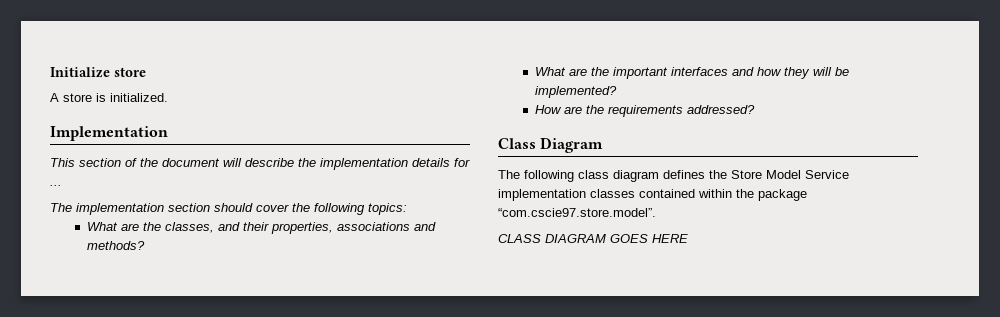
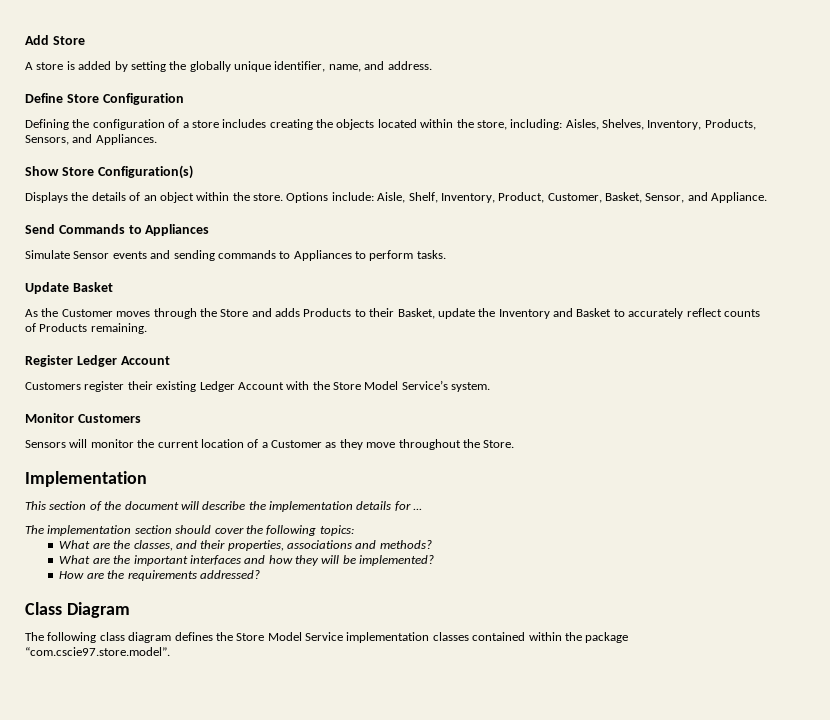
[50,67,146,78] Initialize store -> [25,35,85,45] Add Store
[110,93,168,102] initialized. -> [78,61,432,72] [25,93,184,105] [25,119,756,130] [25,134,157,145] [25,165,193,179] [25,192,768,203] [25,224,210,236] [25,250,446,261] [25,282,113,294] [25,308,760,319] [25,323,147,334] [25,355,170,367] [25,380,491,392] [25,413,141,423] [25,439,515,450] added by setting the globally unique identifier, name, and address. // Define Store Configuration // Defining the configuration of a store includes creating the objects located within the store, including: Aisles, Shelves, Inventory, Products, Sensors, and Appliances. // Show Store Configuration(s) // Displays the details of an object within the store. Options include: Aisle, Shelf, Inventory, Product, Customer, Basket, Sensor, and Appliance. // Send Commands to Appliances // Simulate Sensor events and sending commands to Appliances to perform tasks. // Update Basket // As the Customer moves through the Store and adds Products to their Basket, update the Inventory and Basket to accurately reflect counts of Products remaining. // Register Ledger Account // Customers register their existing Ledger Account with the Store Model Service’s system. // Monitor Customers // Sensors will monitor the current location of a Customer as they move throughout the Store.
[498,234,688,243] // CLASS DIAGRAM GOES HERE -> (170, 651) none

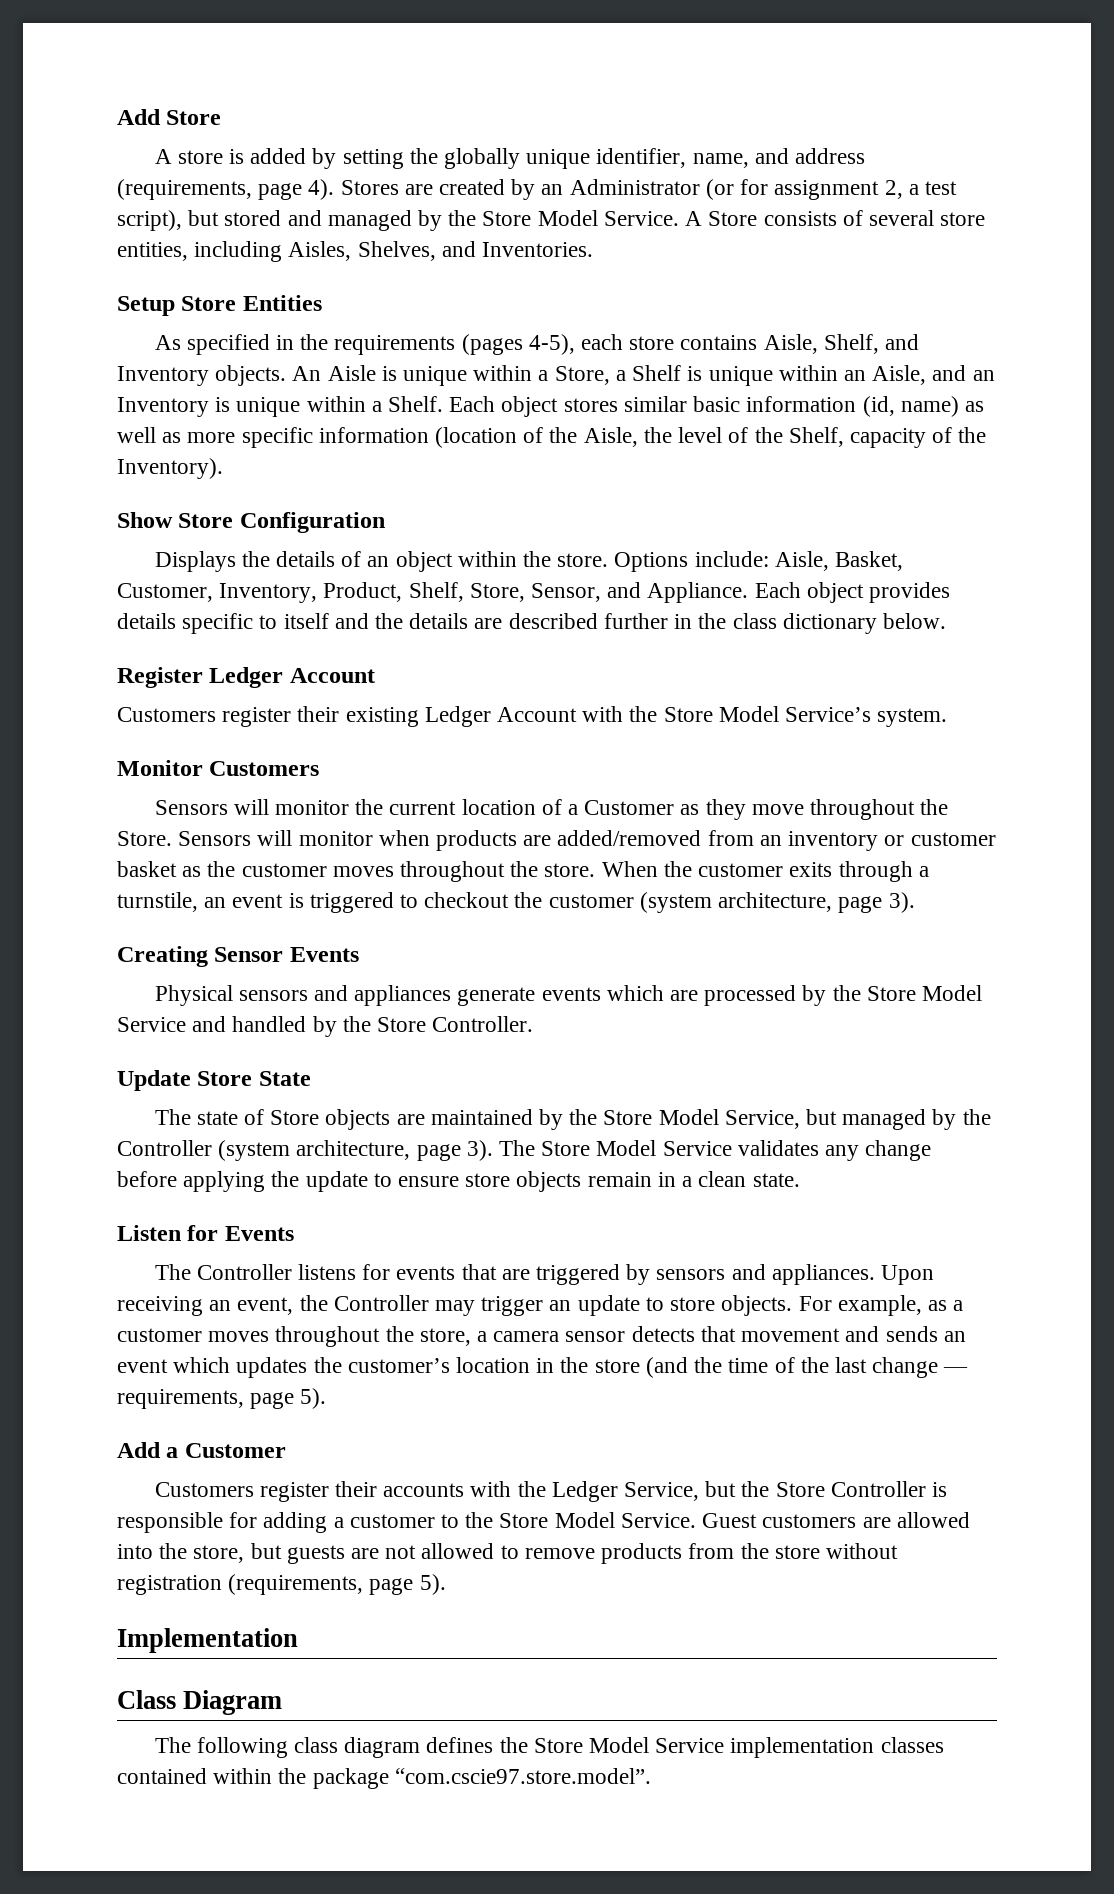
[387,61,432,70] [25,93,184,105] [25,119,756,130] [25,134,157,145] address. // Define Store Configuration // Defining the configuration of a store includes creating the objects located within the store, including: Aisles, Shelves, Inventory, Products, Sensors, and Appliances. -> [795,148,866,164] [117,179,957,200] [117,210,986,231] [117,241,594,262] [117,295,322,316] [154,334,920,355] [117,365,995,386] [117,396,984,417] [117,427,987,448] [117,458,223,479] address (requirements, page 4). Stores are created by an Administrator (or for assignment 2, a test script), but stored and managed by the Store Model Service. A Store consists of several store entities, including Aisles, Shelves, and Inventories. // Setup Store Entities // As specified in the requirements (pages 4-5), each store contains Aisle, Shelf, and Inventory objects. An Aisle is unique within a Store, a Shelf is unique within an Aisle, and an Inventory is unique within a Shelf. Each object stores similar basic information (id, name) as well as more specific information (location of the Aisle, the level of the Shelf, capacity of the Inventory).
[97,165,193,179] Configuration(s) -> [239,512,385,533] Configuration
[408,192,768,203] [25,224,210,236] [25,250,446,261] [25,282,113,294] [25,308,760,319] [25,323,147,334] Shelf, Inventory, Product, Customer, Basket, Sensor, and Appliance. // Send Commands to Appliances // Simulate Sensor events and sending commands to Appliances to perform tasks. // Update Basket // As the Customer moves through the Store and adds Products to their Basket, update the Inventory and Basket to accurately reflect counts of Products remaining. -> [835,551,904,571] [117,582,951,603] [117,613,946,634] Basket, Customer, Inventory, Product, Shelf, Store, Sensor, and Appliance. Each object provides details specific to itself and the details are described further in the class dictionary below.
[25,471,147,487] [25,501,423,512] [25,525,354,536] [59,540,432,551] [59,555,435,566] [59,570,260,581] // Implementation // This section of the document will describe the implementation details for ... // The implementation section should cover the following topics: // What are the classes, and their properties, associations and methods? // What are the important interfaces and how they will be implemented? // How are the requirements addressed? -> [178,830,996,851] [117,861,929,882] [117,892,915,913] [117,946,359,967] [154,985,983,1006] [117,1016,534,1037] [117,1070,311,1091] [154,1109,991,1130] [117,1140,932,1161] [117,1171,800,1192] [117,1225,294,1241] [154,1264,935,1285] [117,1295,964,1316] [117,1326,966,1347] [117,1357,969,1378] [117,1388,327,1409] [117,1442,286,1458] [154,1481,948,1502] [117,1512,970,1533] [117,1543,898,1564] [117,1574,446,1595] [117,1628,298,1653] Sensors will monitor when products are added/removed from an inventory or customer basket as the customer moves throughout the store. When the customer exits through a turnstile, an event is triggered to checkout the customer (system architecture, page 3). // Creating Sensor Events // Physical sensors and appliances generate events which are processed by the Store Model Service and handled by the Store Controller. // Update Store State // The state of Store objects are maintained by the Store Model Service, but managed by the Controller (system architecture, page 3). The Store Model Service validates any change before applying the update to ensure store objects remain in a clean state. // Listen for Events // The Controller listens for events that are triggered by sensors and appliances. Upon receiving an event, the Controller may trigger an update to store objects. For example, as a customer moves throughout the store, a camera sensor detects that movement and sends an event which updates the customer’s location in the store (and the time of the last change — requirements, page 5). // Add a Customer // Customers register their accounts with the Ledger Service, but the Store Controller is responsible for adding a customer to the Store Model Service. Guest customers are allowed into the store, but guests are not allowed to remove products from the store without registration (requirements, page 5). // Implementation

